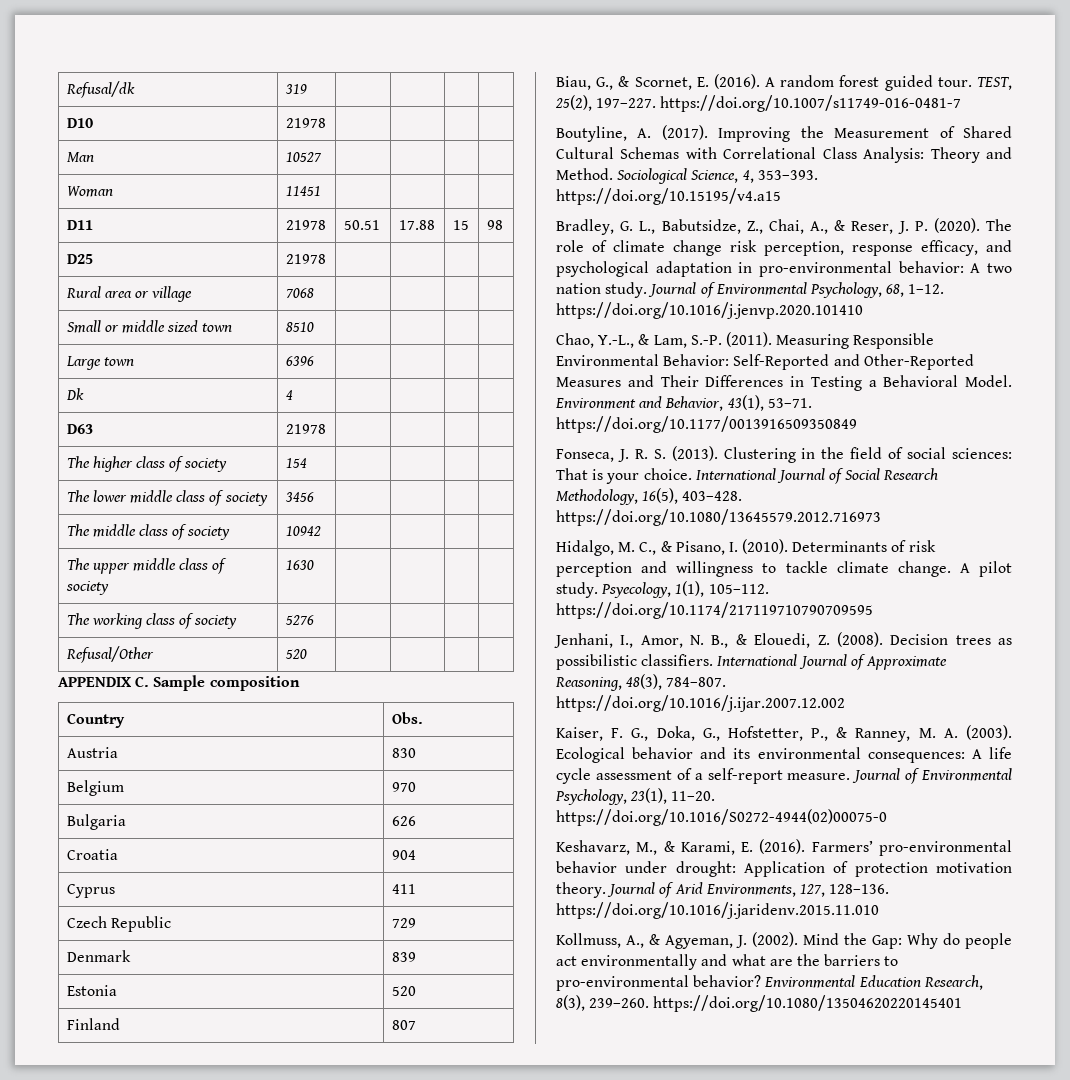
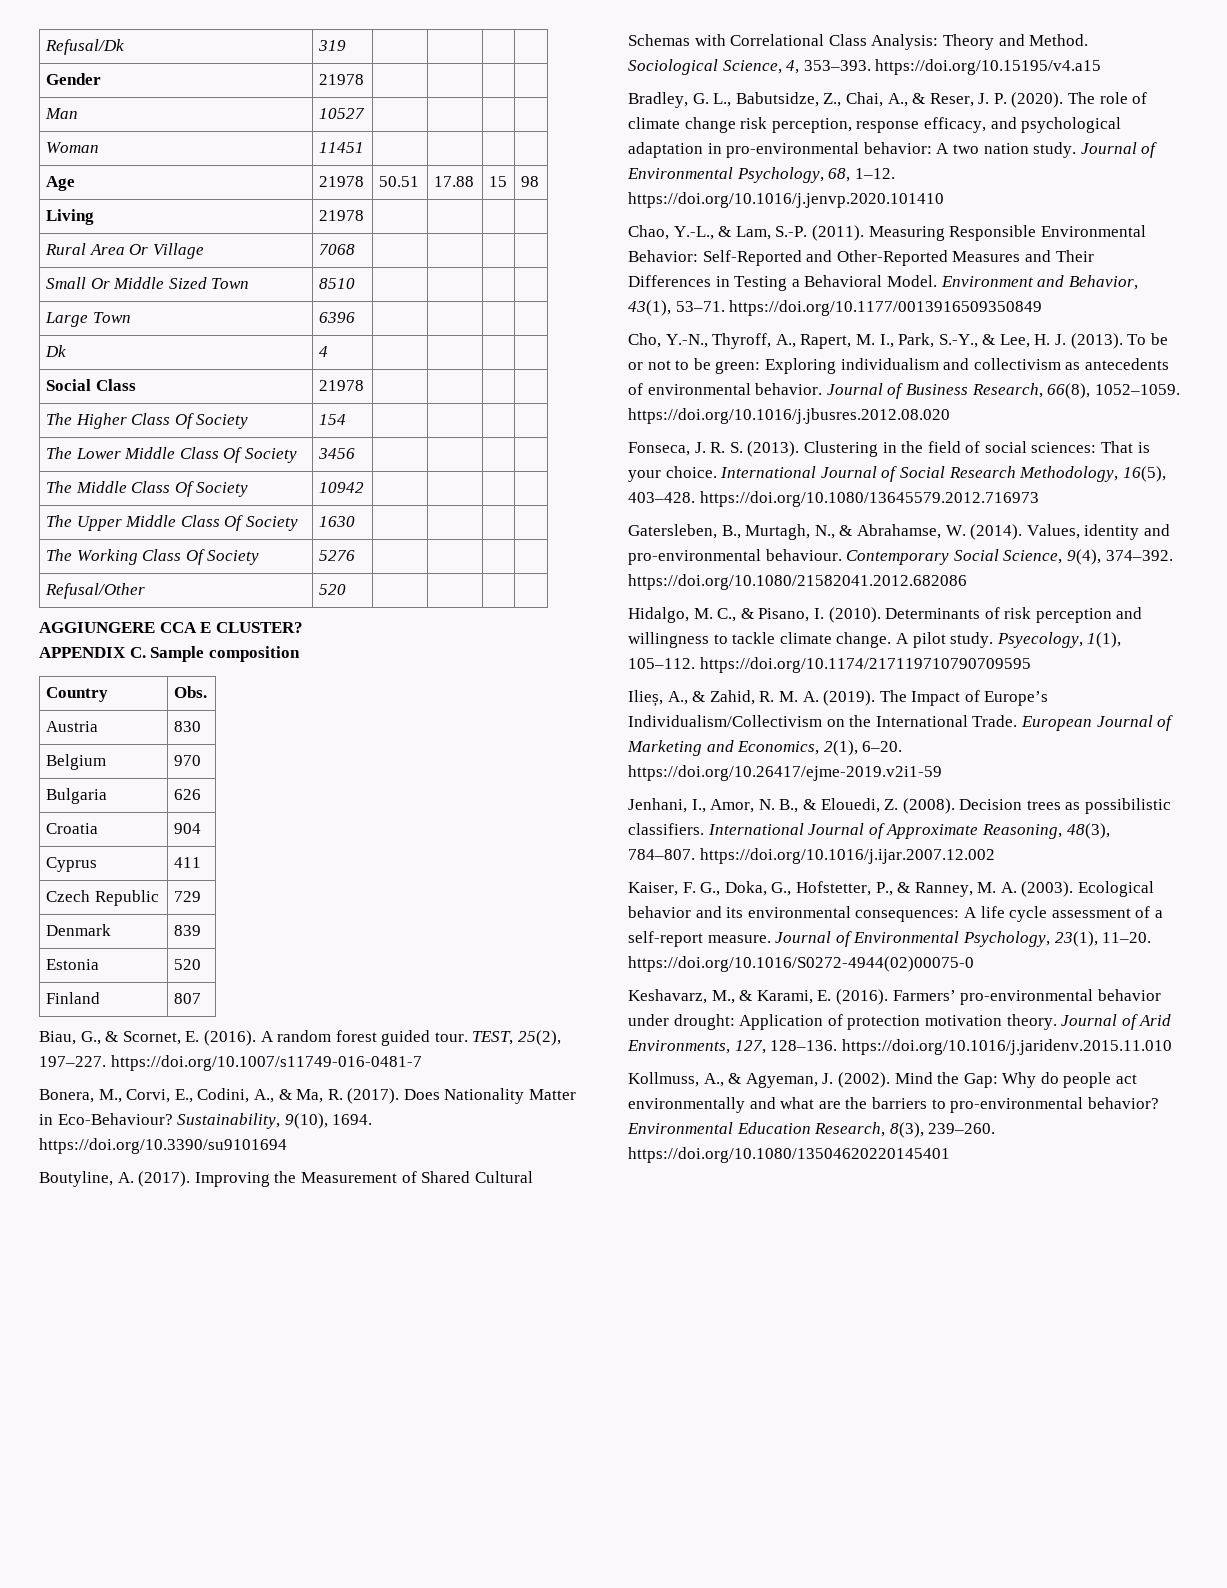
[65,81,135,98] Refusal/dk -> [44,39,124,55] Refusal/Dk
[66,118,93,128] D10 -> [45,73,101,85] Gender
[66,220,93,230] D11 -> [45,176,75,191] Age
[66,254,93,264] D25 -> [45,209,94,225] Living
[104,286,193,302] area or village -> [89,243,204,259] Area Or Village
[104,320,233,333] or middle sized town -> [90,277,250,289] Or Middle Sized Town
[103,357,134,366] town -> [92,312,131,323] Town
[66,424,93,434] D63 -> [45,379,136,391] Social Class
[92,456,228,472] [285,458,307,468] [66,490,268,506] [284,492,314,502] [66,524,231,540] [285,526,321,536] [66,558,228,574] [65,581,109,595] [285,560,314,570] [66,613,238,629] higher class of society | 154 | | | | // The lower middle class of society | 3456 | | | | // The middle class of society | 10942 | | | | // The upper middle class of society | 1630 | | | | // The working class of society -> [75,413,249,429] [318,414,346,425] [45,447,297,463] [317,448,355,459] [45,481,249,497] [318,482,364,493] [45,515,298,531] [318,516,355,527] [45,549,260,565] Higher Class Of Society | 154 | | | | // The Lower Middle Class Of Society | 3456 | | | | // The Middle Class Of Society | 10942 | | | | // The Upper Middle Class Of Society | 1630 | | | | // The Working Class Of Society
(307, 654) none -> [39,622,303,633] // AGGIUNGERE CCA E CLUSTER?
(962, 103) none -> [39,1088,577,1104] [39,1113,373,1129] [39,1138,287,1154] // Bonera, M., Corvi, E., Codini, A., & Ma, R. (2017). Does Nationality Matter in Eco-Behaviour? Sustainability, 9(10), 1694. https://doi.org/10.3390/su9101694
(857, 424) none -> [628,333,1168,349] [628,358,1169,374] [628,383,1180,399] [628,408,950,424] // Cho, Y.-N., Thyroff, A., Rapert, M. I., Park, S.-Y., & Lee, H. J. (2013). To be or not to be green: Exploring individualism and collectivism as antecedents of environmental behavior. Journal of Business Research, 66(8), 1052–1059. https://doi.org/10.1016/j.jbusres.2012.08.020
(881, 517) none -> [628,524,1170,540] [628,549,1173,565] [628,574,967,590] // Gatersleben, B., Murtagh, N., & Abrahamse, W. (2014). Values, identity and pro-environmental behaviour. Contemporary Social Science, 9(4), 374–392. https://doi.org/10.1080/21582041.2012.682086
(873, 610) none -> [628,690,1049,707] [628,715,1174,731] [627,740,903,756] [628,765,942,781] // Ilieș, A., & Zahid, R. M. A. (2019). The Impact of Europe’s Individualism/Collectivism on the International Trade. European Journal of Marketing and Economics, 2(1), 6–20. https://doi.org/10.26417/ejme-2019.v2i1-59

